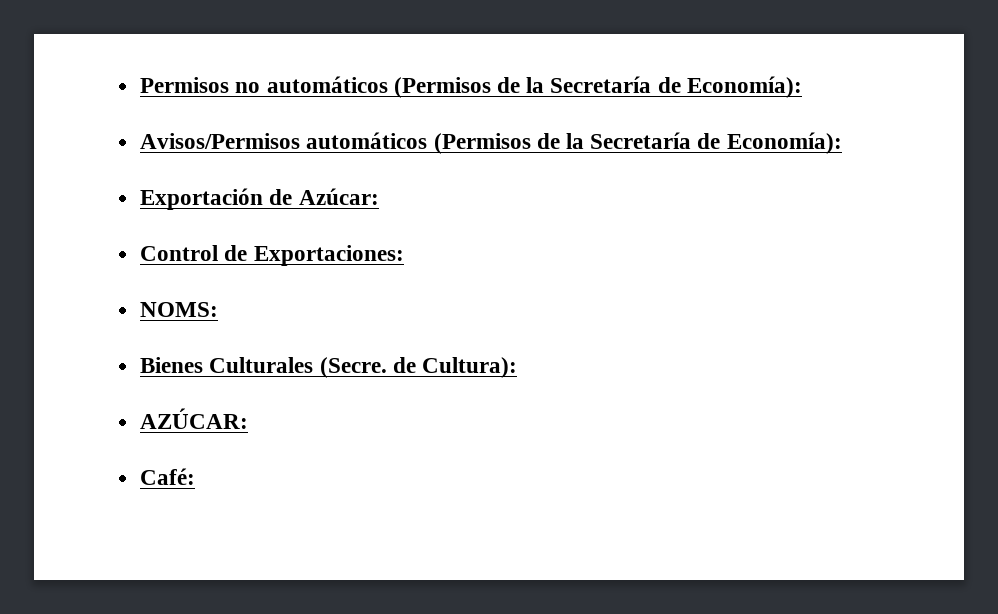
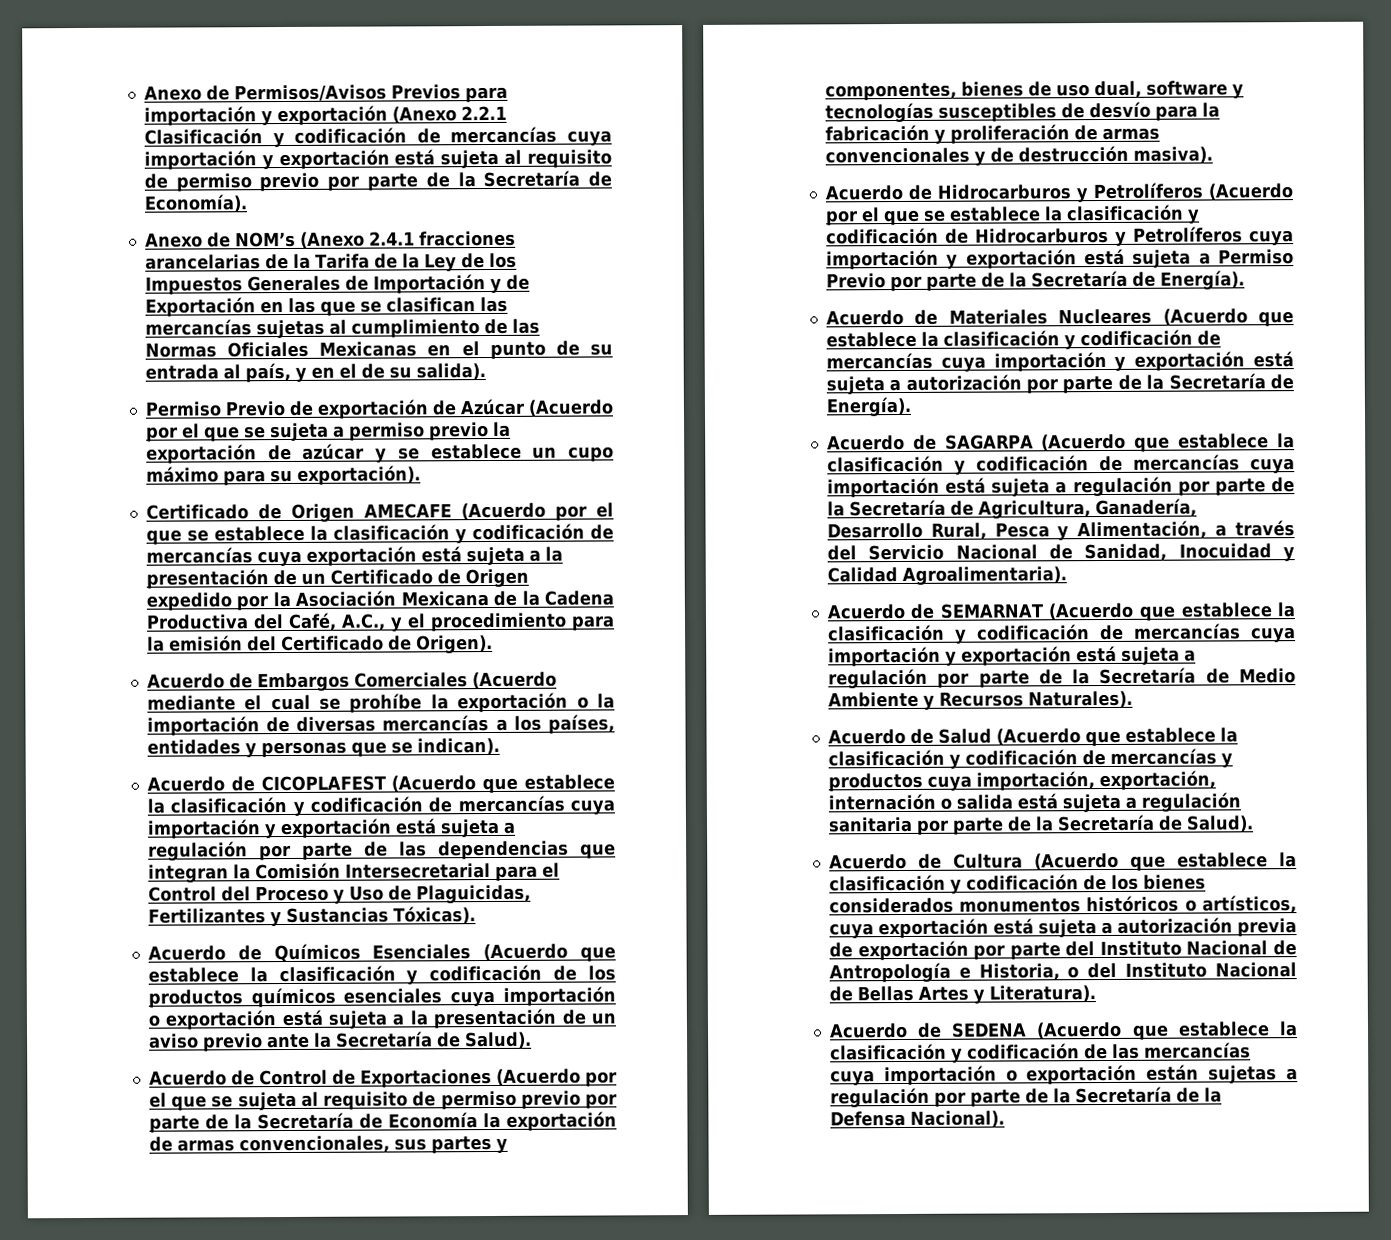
[140,76,802,98] [140,132,842,154] [140,188,379,210] [140,245,404,266] [140,302,219,317] [140,357,518,378] [140,408,249,429] [140,468,196,485] Permisos no automáticos (Permisos de la Secretaría de Economía): // Avisos/Permisos automáticos (Permisos de la Secretaría de Economía): // Exportación de Azúcar: // Control de Exportaciones: // NOMS: // Bienes Culturales (Secre. de Cultura): // AZÚCAR: // Café: -> [143,84,508,103] [143,105,507,126] [143,126,612,148] [143,149,613,170] [143,170,613,192] [143,194,248,213] [144,230,516,249] [144,252,517,272] [144,274,530,295] [144,296,508,317] [144,318,540,339] [144,340,613,360] [144,362,486,383] [144,398,614,419] [145,421,511,442] [145,443,615,464] [145,465,421,486] [145,502,614,522] [145,523,614,545] [145,546,563,567] [145,568,529,589] [145,590,614,611] [145,612,615,632] [146,634,493,654] [146,671,557,692] [146,692,615,713] [146,714,615,736] [146,737,500,758] [146,774,615,794] [146,795,616,816] [146,818,516,839] [147,840,616,861] [147,862,560,883] [147,884,531,904] [147,906,476,927] [147,943,616,963] [147,964,617,985] [147,986,616,1008] [147,1008,617,1030] [148,1031,532,1052] [148,1068,617,1088] [148,1090,617,1111] [148,1111,617,1133] [148,1135,508,1154] [824,80,1244,101] [824,101,1220,123] [824,124,1160,144] [824,145,1213,166] [824,182,1293,203] [824,204,1200,226] [825,226,1294,246] [825,248,1294,270] [825,270,1245,292] [825,308,1294,327] [825,329,1221,350] [825,351,1294,372] [825,373,1294,395] [825,396,912,417] [826,433,1295,452] [826,454,1295,475] [826,476,1295,498] [826,498,1197,519] [826,520,1295,541] [826,543,1295,562] [826,566,1067,585] [826,602,1295,621] [827,623,1296,644] [827,645,1196,667] [827,667,1296,689] [827,690,1133,710] [827,727,1238,747] [827,748,1233,769] [827,770,1216,792] [827,792,1241,813] [827,814,1254,835] [828,852,1297,871] [828,874,1206,894] [828,895,1297,914] [828,917,1297,939] [828,940,1297,961] [828,962,1297,983] [828,985,1096,1004] [828,1021,1298,1040] [829,1042,1251,1063] [829,1064,1298,1086] [829,1086,1222,1108] [829,1110,1005,1128] Anexo de Permisos/Avisos Previos para importación y exportación (Anexo 2.2.1 Clasificación y codificación de mercancías cuya importación y exportación está sujeta al requisito de permiso previo por parte de la Secretaría de Economía). // Anexo de NOM’s (Anexo 2.4.1 fracciones arancelarias de la Tarifa de la Ley de los Impuestos Generales de Importación y de Exportación en las que se clasifican las mercancías sujetas al cumplimiento de las Normas Oficiales Mexicanas en el punto de su entrada al país, y en el de su salida). // Permiso Previo de exportación de Azúcar (Acuerdo por el que se sujeta a permiso previo la exportación de azúcar y se establece un cupo máximo para su exportación). // Certificado de Origen AMECAFE (Acuerdo por el que se establece la clasificación y codificación de mercancías cuya exportación está sujeta a la presentación de un Certificado de Origen expedido por la Asociación Mexicana de la Cadena Productiva del Café, A.C., y el procedimiento para la emisión del Certificado de Origen). // Acuerdo de Embargos Comerciales (Acuerdo mediante el cual se prohíbe la exportación o la importación de diversas mercancías a los países, entidades y personas que se indican). // Acuerdo de CICOPLAFEST (Acuerdo que establece la clasificación y codificación de mercancías cuya importación y exportación está sujeta a regulación por parte de las dependencias que integran la Comisión Intersecretarial para el Control del Proceso y Uso de Plaguicidas, Fertilizantes y Sustancias Tóxicas). // Acuerdo de Químicos Esenciales (Acuerdo que establece la clasificación y codificación de los productos químicos esenciales cuya importación o exportación está sujeta a la presentación de un aviso previo ante la Secretaría de Salud). // Acuerdo de Control de Exportaciones (Acuerdo por el que se sujeta al requisito de permiso previo por parte de la Secretaría de Economía la exportación de armas convencionales, sus partes y componentes, bienes de uso dual, software y tecnologías susceptibles de desvío para la fabricación y proliferación de armas convencionales y de destrucción masiva). // Acuerdo de Hidrocarburos y Petrolíferos (Acuerdo por el que se establece la clasificación y codificación de Hidrocarburos y Petrolíferos cuya importación y exportación está sujeta a Permiso Previo por parte de la Secretaría de Energía). // Acuerdo de Materiales Nucleares (Acuerdo que establece la clasificación y codificación de mercancías cuya importación y exportación está sujeta a autorización por parte de la Secretaría de Energía). // Acuerdo de SAGARPA (Acuerdo que establece la clasificación y codificación de mercancías cuya importación está sujeta a regulación por parte de la Secretaría de Agricultura, Ganadería, Desarrollo Rural, Pesca y Alimentación, a través del Servicio Nacional de Sanidad, Inocuidad y Calidad Agroalimentaria). // Acuerdo de SEMARNAT (Acuerdo que establece la clasificación y codificación de mercancías cuya importación y exportación está sujeta a regulación por parte de la Secretaría de Medio Ambiente y Recursos Naturales). // Acuerdo de Salud (Acuerdo que establece la clasificación y codificación de mercancías y productos cuya importación, exportación, internación o salida está sujeta a regulación sanitaria por parte de la Secretaría de Salud). // Acuerdo de Cultura (Acuerdo que establece la clasificación y codificación de los bienes considerados monumentos históricos o artísticos, cuya exportación está sujeta a autorización previa de exportación por parte del Instituto Nacional de Antropología e Historia, o del Instituto Nacional de Bellas Artes y Literatura). // Acuerdo de SEDENA (Acuerdo que establece la clasificación y codificación de las mercancías cuya importación o exportación están sujetas a regulación por parte de la Secretaría de la Defensa Nacional).

